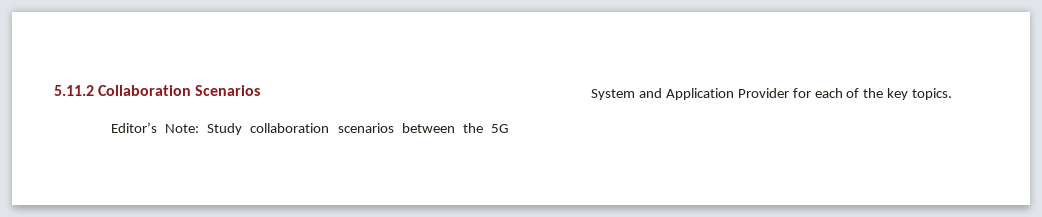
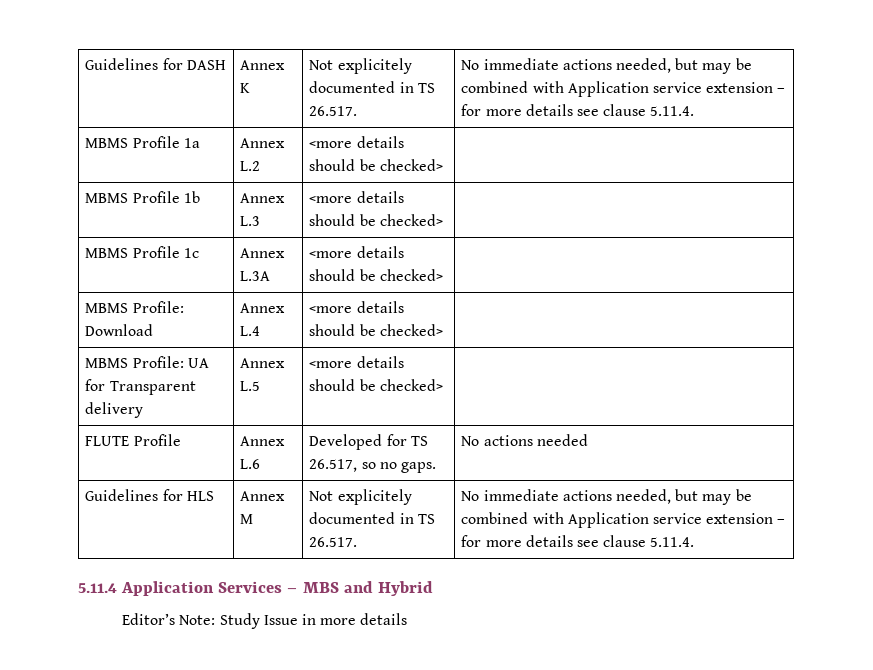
[54,85,261,96] [110,122,508,135] [590,88,953,100] 5.11.2 Collaboration Scenarios // Editor’s Note: Study collaboration scenarios between the 5G System and Application Provider for each of the key topics. -> [85,58,226,70] [240,60,286,70] [240,83,251,93] [309,58,412,74] [309,81,435,93] [309,106,358,116] [461,58,752,74] [461,81,786,97] [461,104,695,116] [85,136,200,148] [240,138,286,148] [240,161,261,171] [309,136,404,148] [309,159,443,171] [85,191,200,203] [240,193,286,203] [240,216,261,226] [309,191,404,203] [309,214,443,226] [85,246,199,258] [240,248,286,258] [240,271,271,281] [309,246,404,258] [309,269,443,281] [85,301,184,313] [85,324,154,336] [240,303,286,313] [240,326,261,336] [309,301,404,313] [309,324,443,336] [85,356,209,368] [85,379,196,395] [85,402,144,418] [240,358,286,368] [240,381,261,391] [309,356,404,368] [309,379,443,391] [85,434,181,446] [240,436,286,446] [240,459,261,469] [309,434,428,450] [309,459,436,473] [461,434,588,446] [85,489,214,501] [240,491,286,501] [240,514,254,524] [309,489,412,505] [309,512,435,524] [309,537,358,547] [461,489,752,505] [461,512,786,528] [461,535,695,547] [78,581,433,596] [122,613,408,629] Guidelines for DASH | Annex K | Not explicitely documented in TS 26.517. | No immediate actions needed, but may be combined with Application service extension – for more details see clause 5.11.4. // MBMS Profile 1a | Annex L.2 | <more details should be checked> | // MBMS Profile 1b | Annex L.3 | <more details should be checked> | // MBMS Profile 1c | Annex L.3A | <more details should be checked> | // MBMS Profile: Download | Annex L.4 | <more details should be checked> | // MBMS Profile: UA for Transparent delivery | Annex L.5 | <more details should be checked> | // FLUTE Profile | Annex L.6 | Developed for TS 26.517, so no gaps. | No actions needed // Guidelines for HLS | Annex M | Not explicitely documented in TS 26.517. | No immediate actions needed, but may be combined with Application service extension – for more details see clause 5.11.4. // 5.11.4 Application Services – MBS and Hybrid // Editor’s Note: Study Issue in more details

